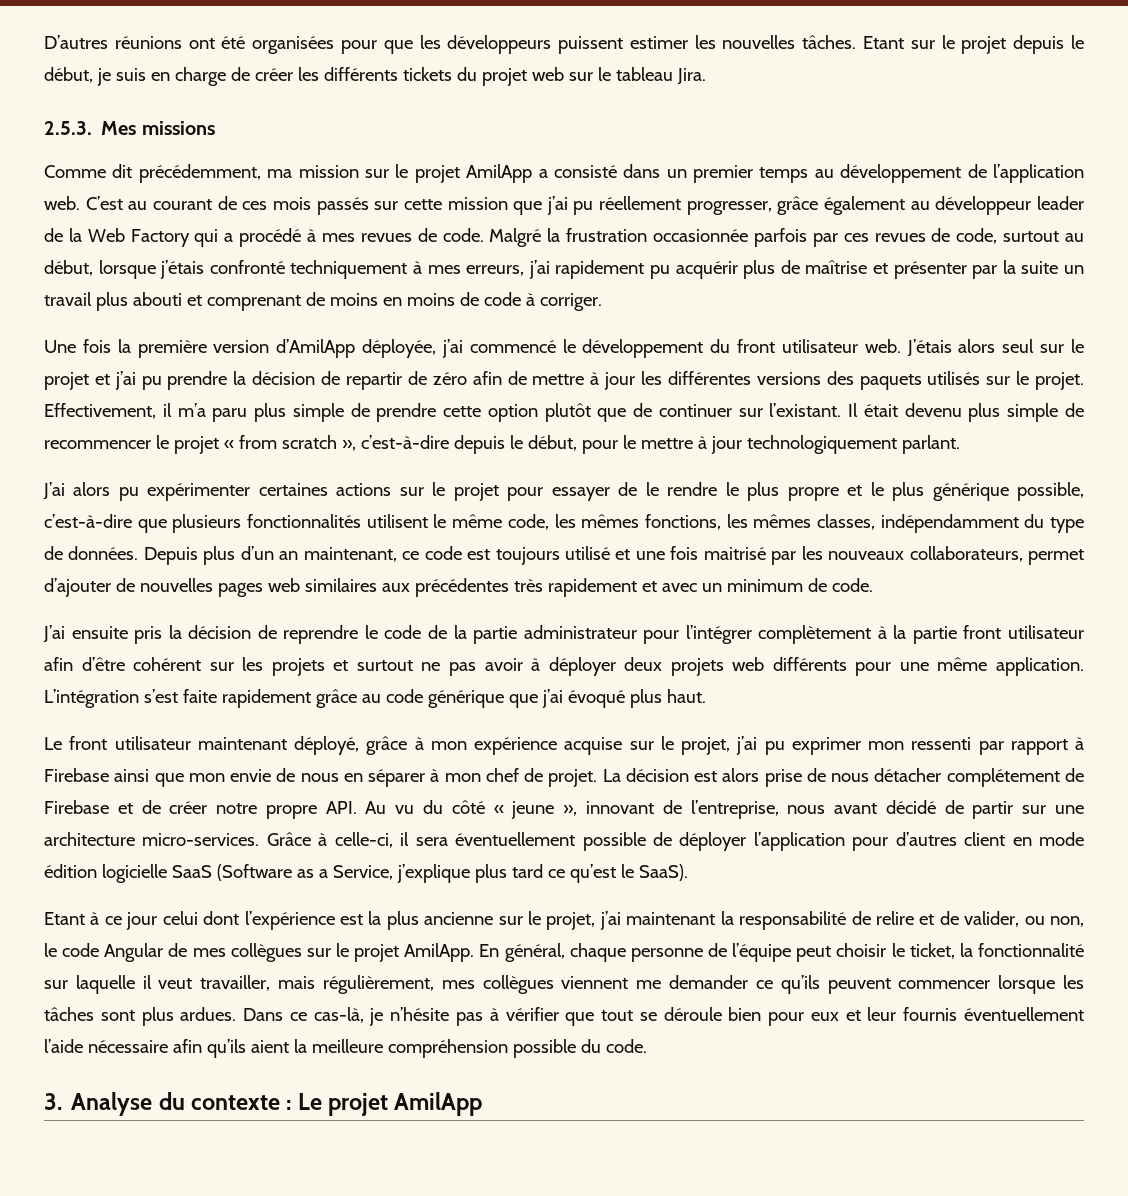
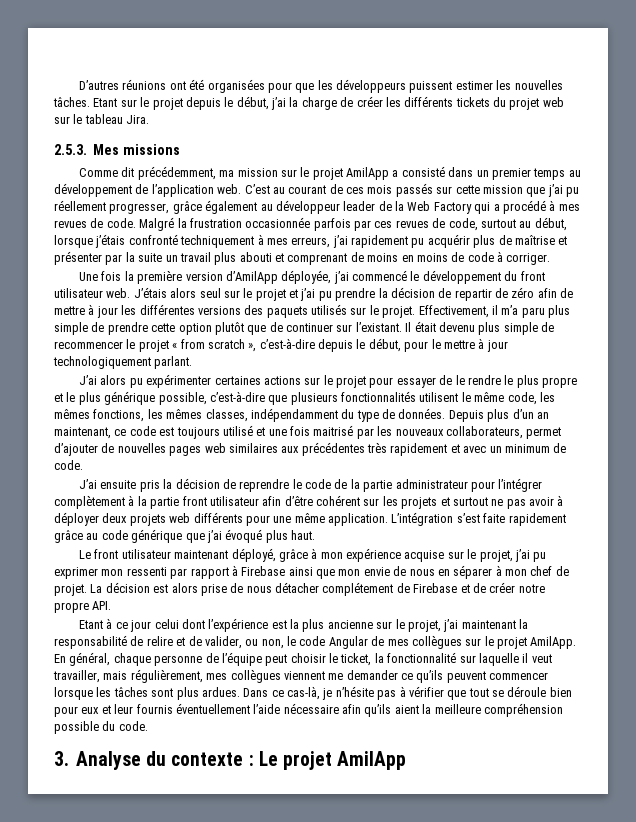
[96,68,170,86] je suis en -> [271,97,299,110] j’ai la
[365,800,1084,819] [44,832,1084,851] [44,864,688,883] Au vu du côté « jeune », innovant de l’entreprise, nous avant décidé de partir sur une architecture micro-services. Grâce à celle-ci, il sera éventuellement possible de déployer l’application pour d’autres client en mode édition logicielle SaaS (Software as a Service, j’explique plus tard ce qu’est le SaaS). -> (112, 605) none

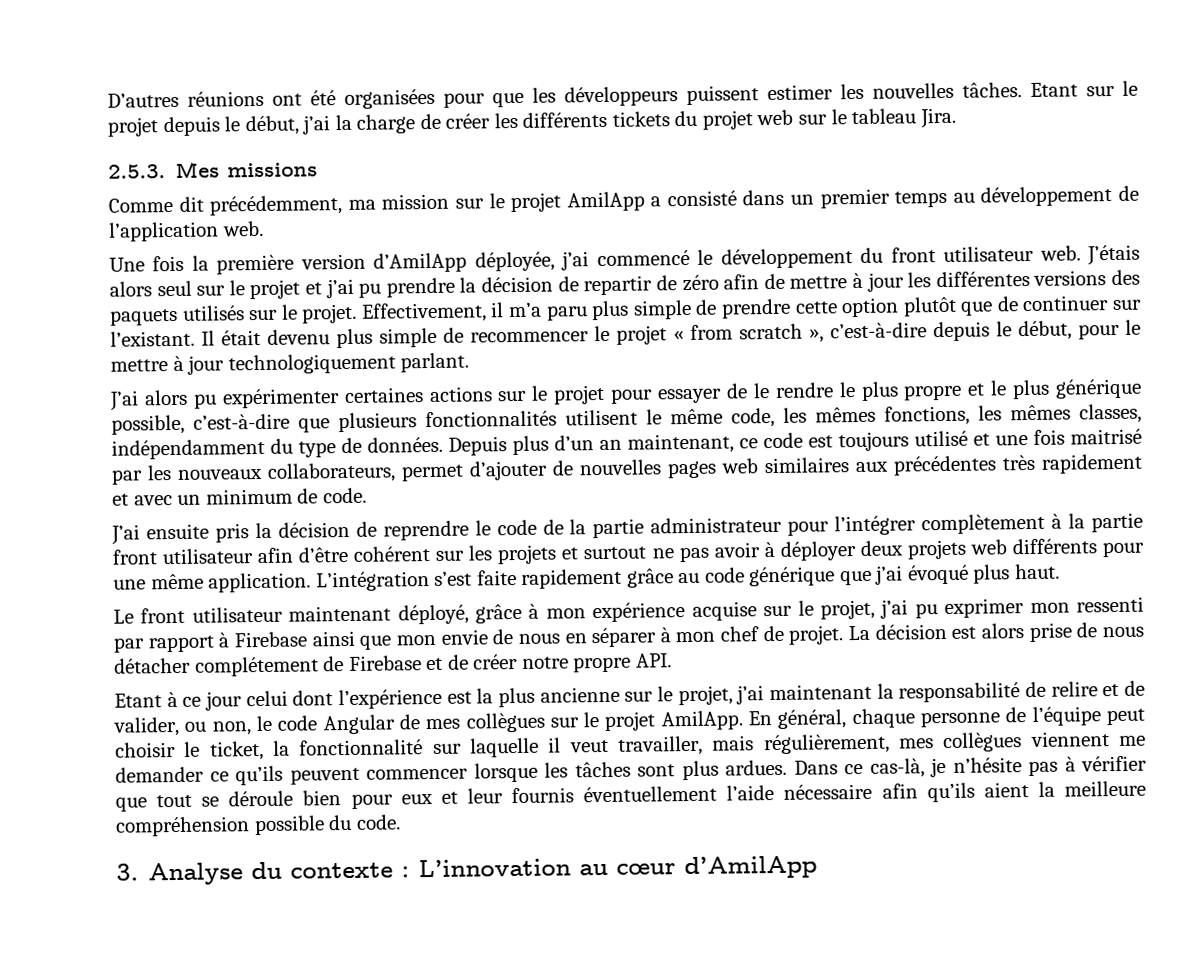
[244,183,579,197] [54,200,580,214] [54,217,567,231] [54,234,568,248] [54,251,551,265] C’est au courant de ces mois passés sur cette mission que j’ai pu réellement progresser, grâce également au développeur leader de la Web Factory qui a procédé à mes revues de code. Malgré la frustration occasionnée parfois par ces revues de code, surtout au début, lorsque j’étais confronté techniquement à mes erreurs, j’ai rapidement pu acquérir plus de maîtrise et présenter par la suite un travail plus abouti et comprenant de moins en moins de code à corriger. -> (264, 228) none
[258,751,407,770] Le projet AmilApp -> [418,855,818,880] L’innovation au cœur d’AmilApp

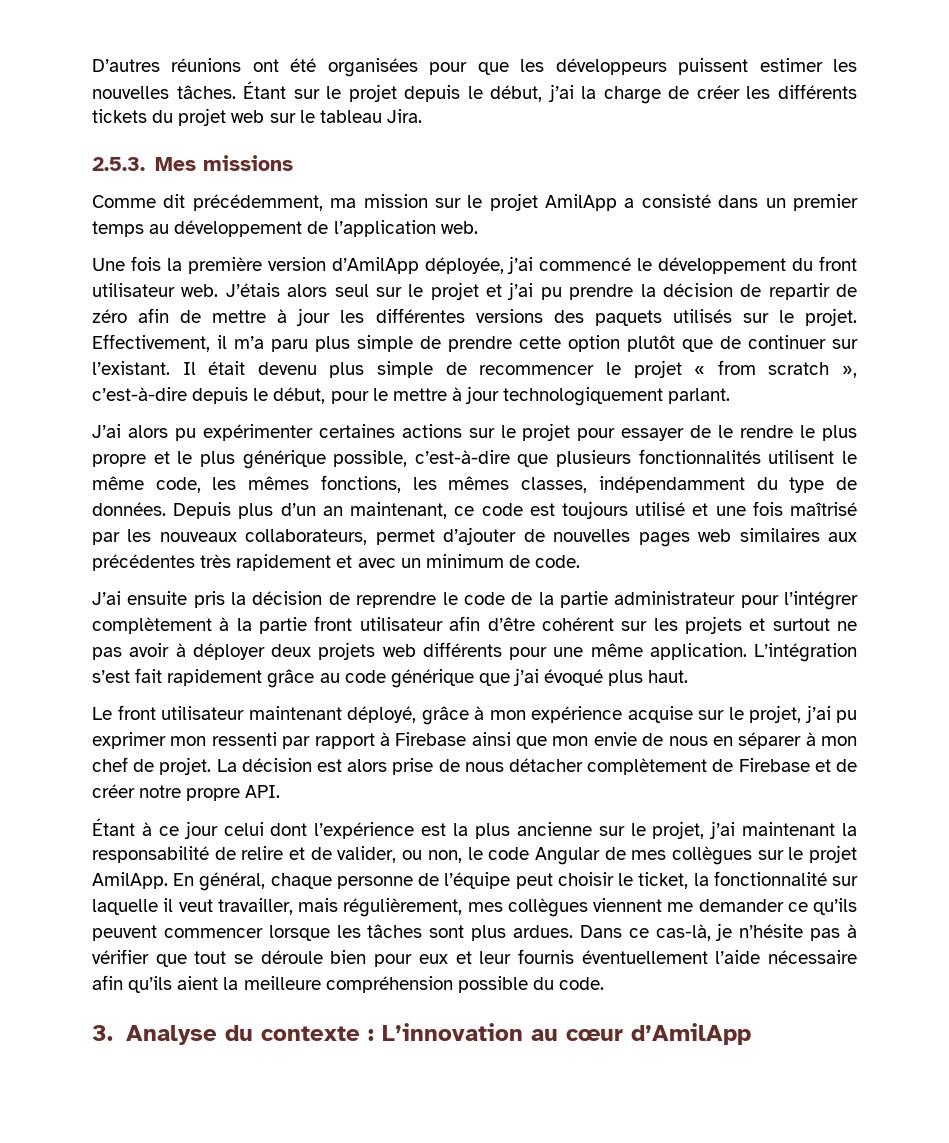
[1030,82,1078,97] Etant -> [243,81,287,99] Étant
[1070,428,1142,445] maitrisé -> [789,502,857,516] maîtrisé
[476,570,517,586] faite -> [135,668,163,683] fait
[194,656,319,677] complétement -> [587,758,708,775] complètement
[114,693,162,708] Etant -> [92,818,135,836] Étant

